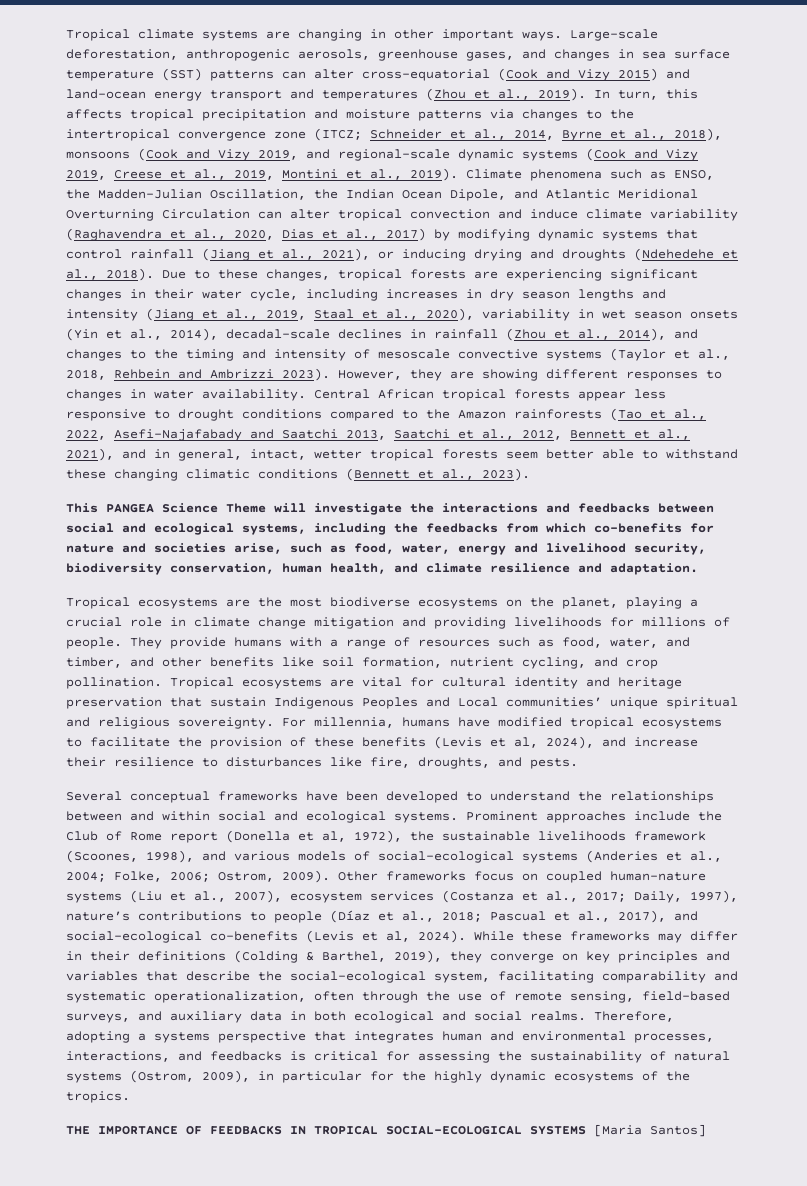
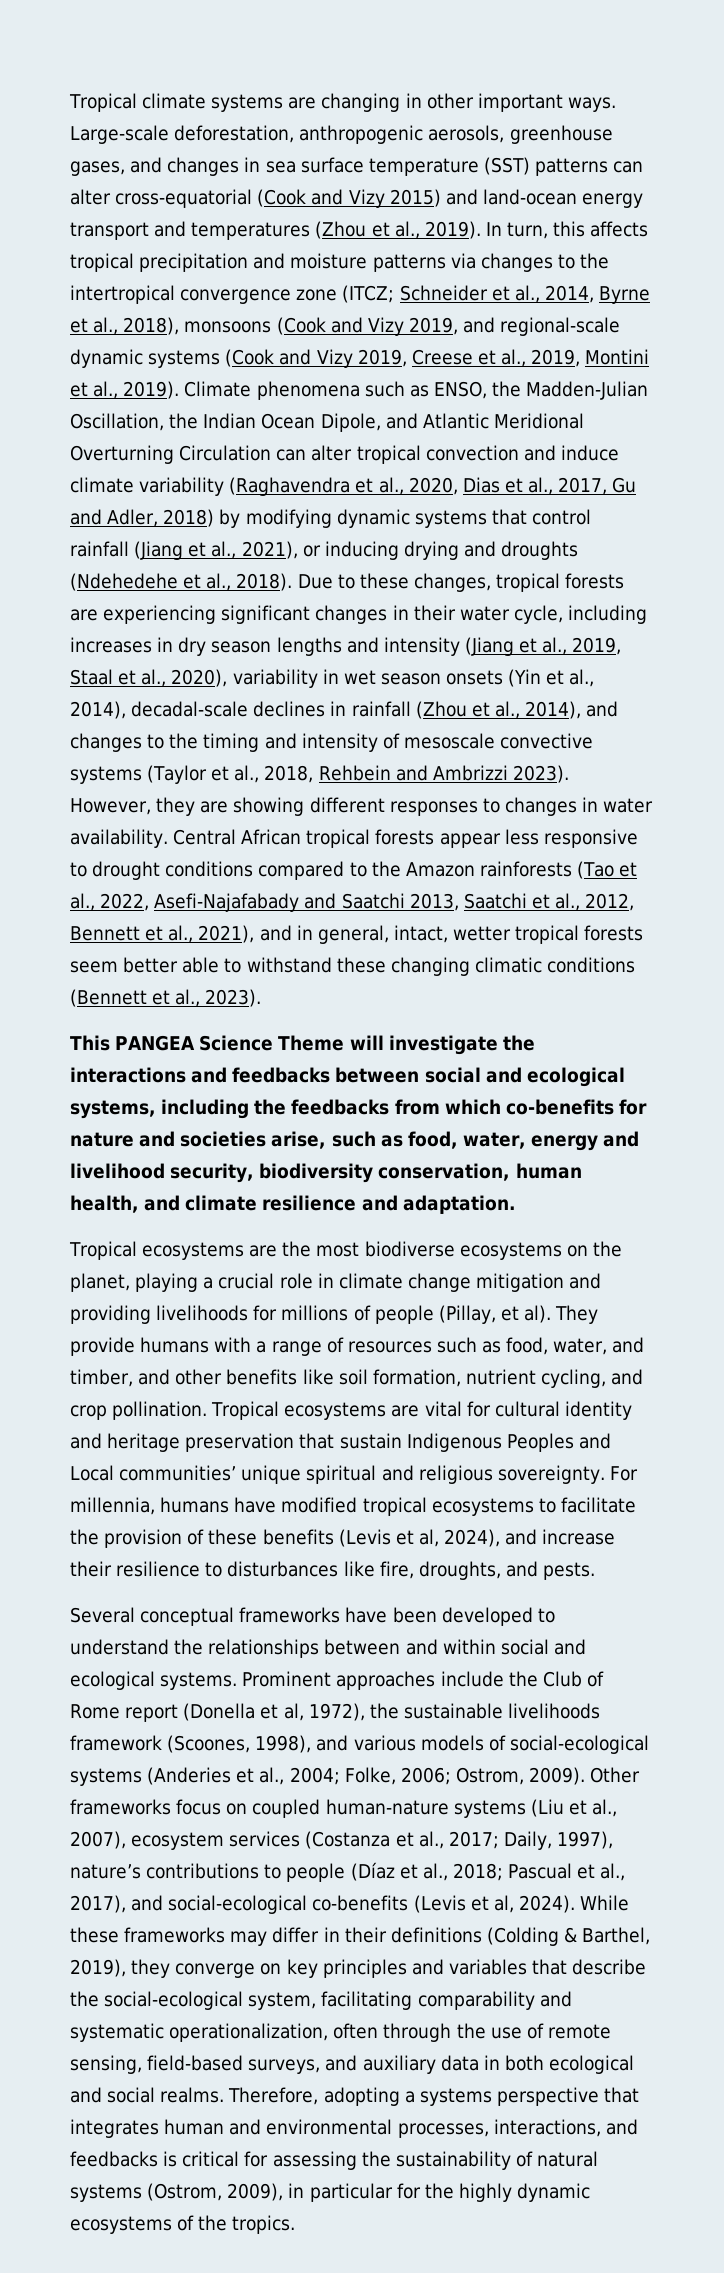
[386,228,426,241] 2017) -> [558,477,637,495] [70,509,215,527] 2017, Gu and Adler, 2018)
[66,637,122,649] people. -> [374,1305,552,1324] people (Pillay, et al).
[66,1124,706,1137] // THE IMPORTANCE OF FEEDBACKS IN TROPICAL SOCIAL-ECOLOGICAL SYSTEMS [Maria Santos] -> (296, 2224) none

